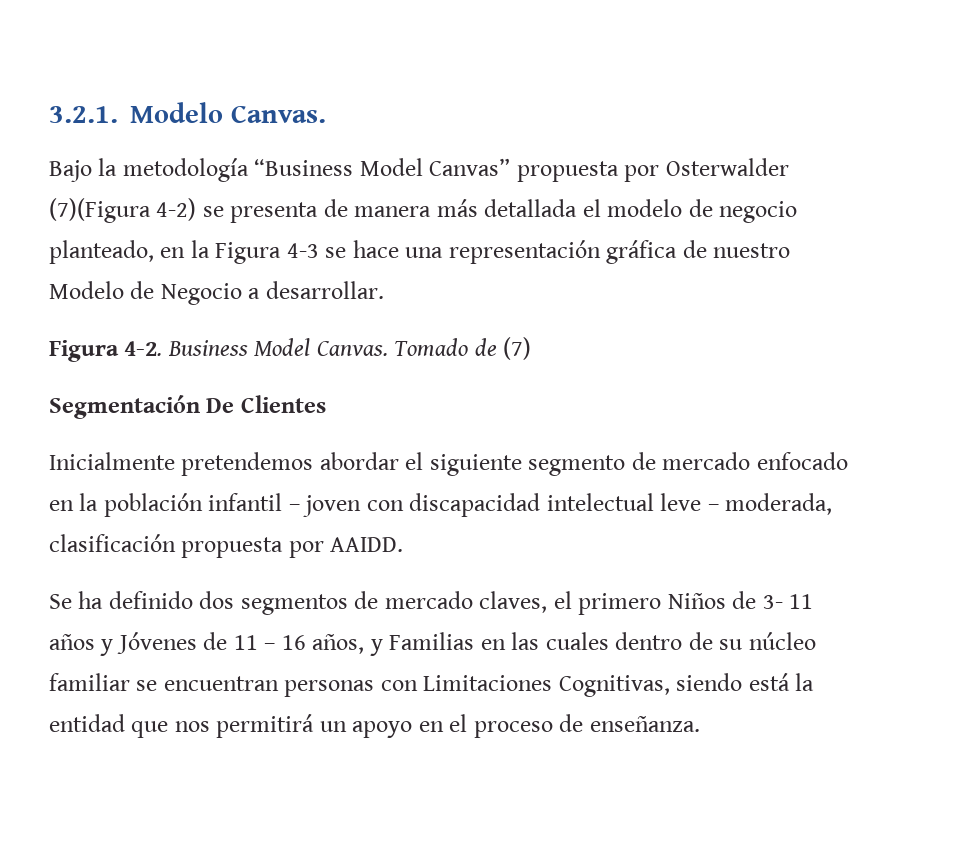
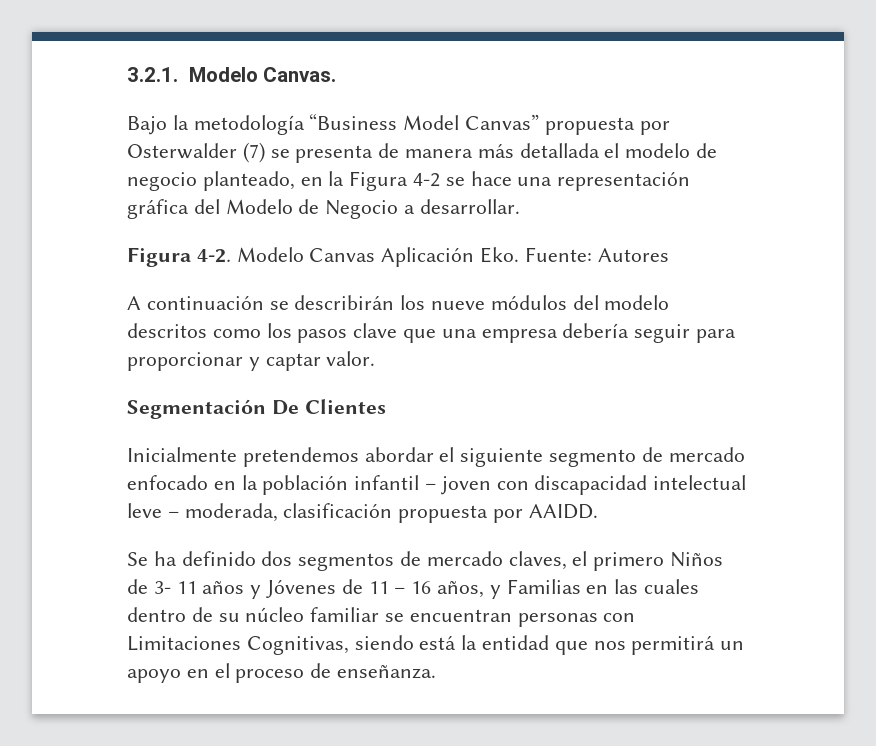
[49,198,197,223] (7)(Figura 4-2) -> [242,142,265,163] (7)
[286,243,319,258] 4-3 -> [413,173,441,187] 4-2
[682,240,791,258] de nuestro -> [193,199,220,214] del
[167,337,532,360] Business Model Canvas. Tomado de (7) -> [236,247,669,267] [127,295,670,310] [127,323,737,343] [127,351,376,371] Modelo Canvas Aplicación Eko. Fuente: Autores // A continuación se describirán los nueve módulos del modelo descritos como los pasos clave que una empresa debería seguir para proporcionar y captar valor.

